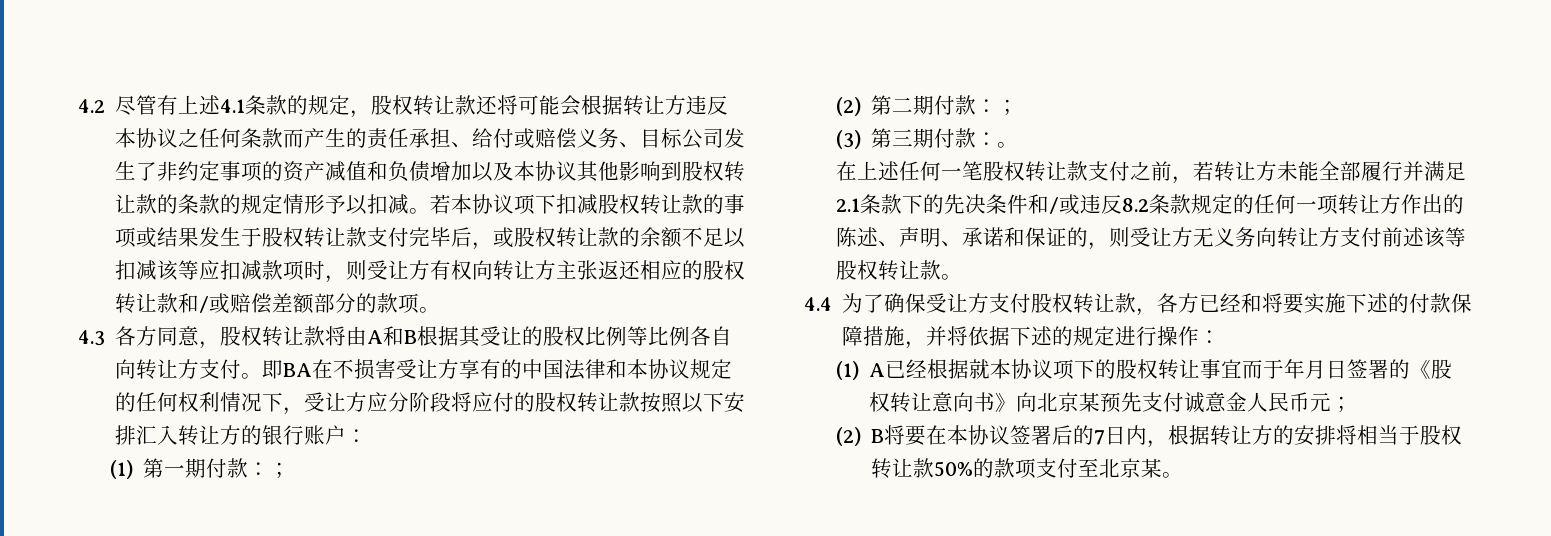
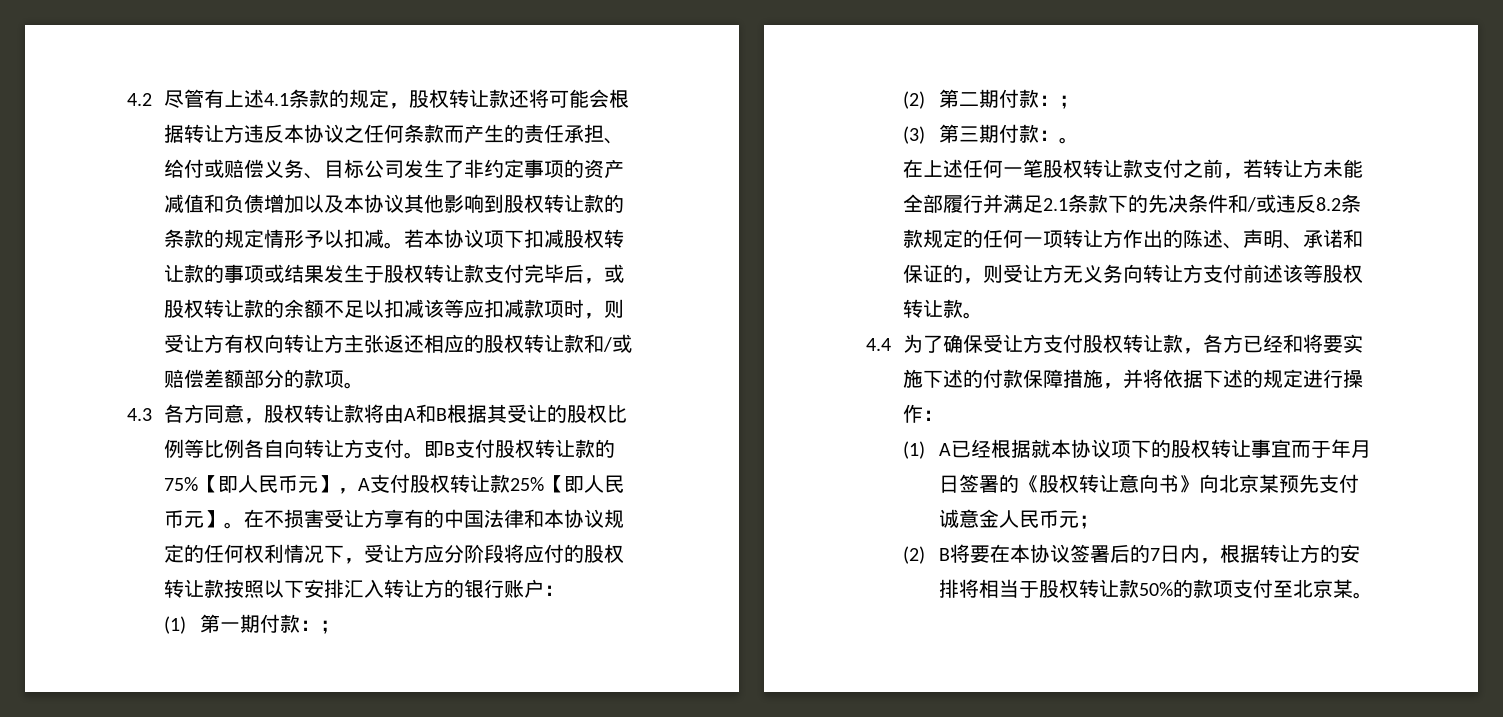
[283,363,313,377] BA -> [443,439,615,458] [163,474,624,494] [163,510,244,529] B支付股权转让款的75%【即人民币元】，A支付股权转让款25%【即人民币元】。

